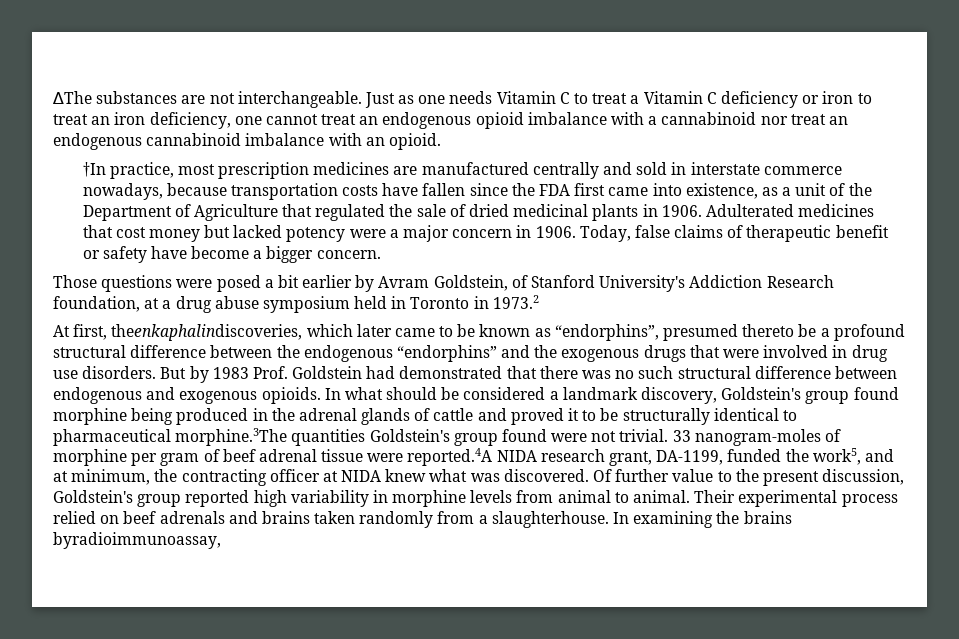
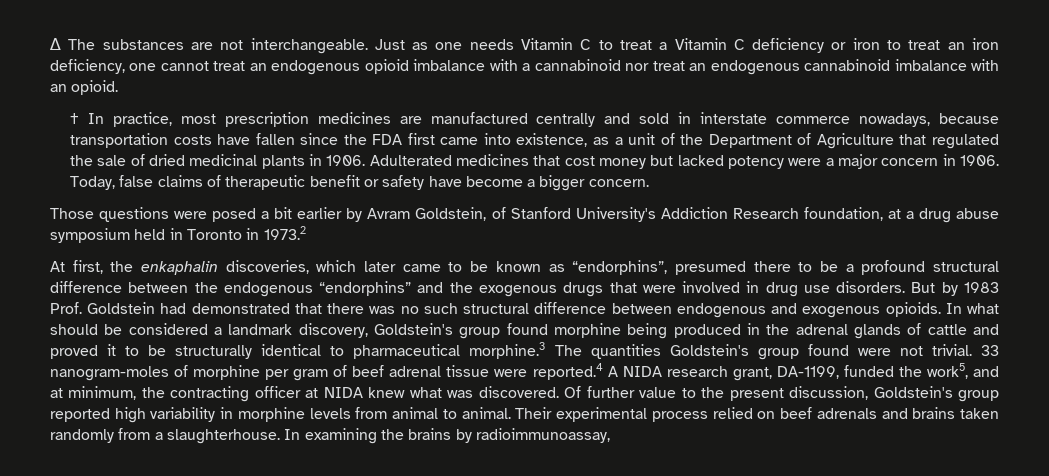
[52,91,92,104] ∆The -> [49,38,96,50] ∆ The
[82,162,106,177] †In -> [69,113,104,124] † In
[111,324,303,341] theenkaphalindiscoveries, -> [110,260,309,275] the enkaphalin discoveries,
[742,324,795,337] thereto -> [753,261,813,272] there to
[175,428,288,446] morphine.3The -> [469,342,582,359] morphine.3 The
[407,448,493,466] reported.4A -> [532,363,618,380] reported.4 A
[53,532,221,549] byradioimmunoassay, -> [455,428,610,443] by radioimmunoassay,

